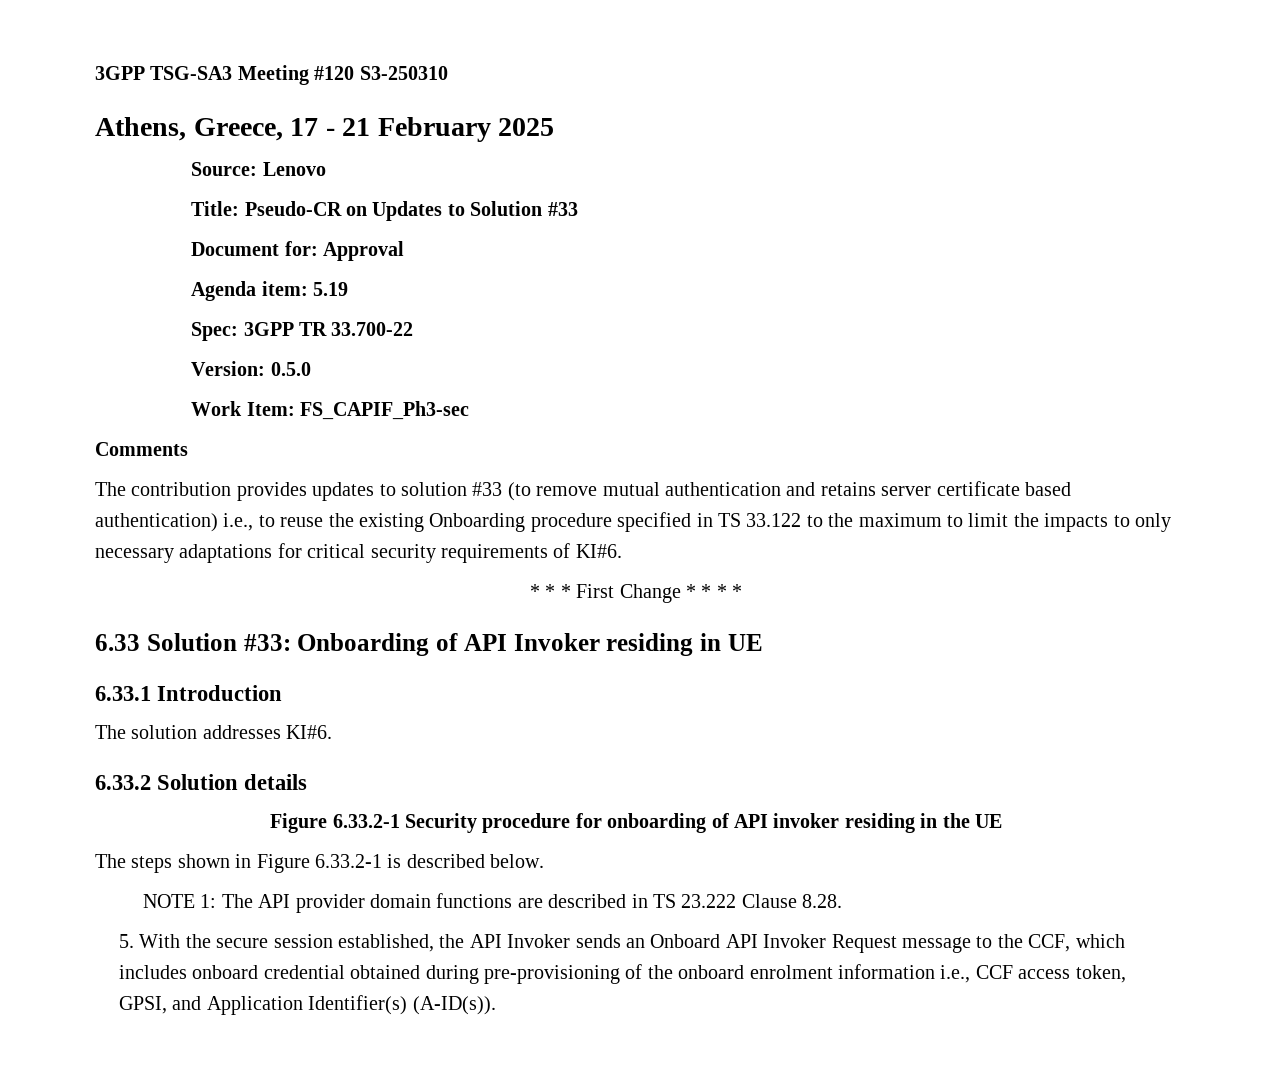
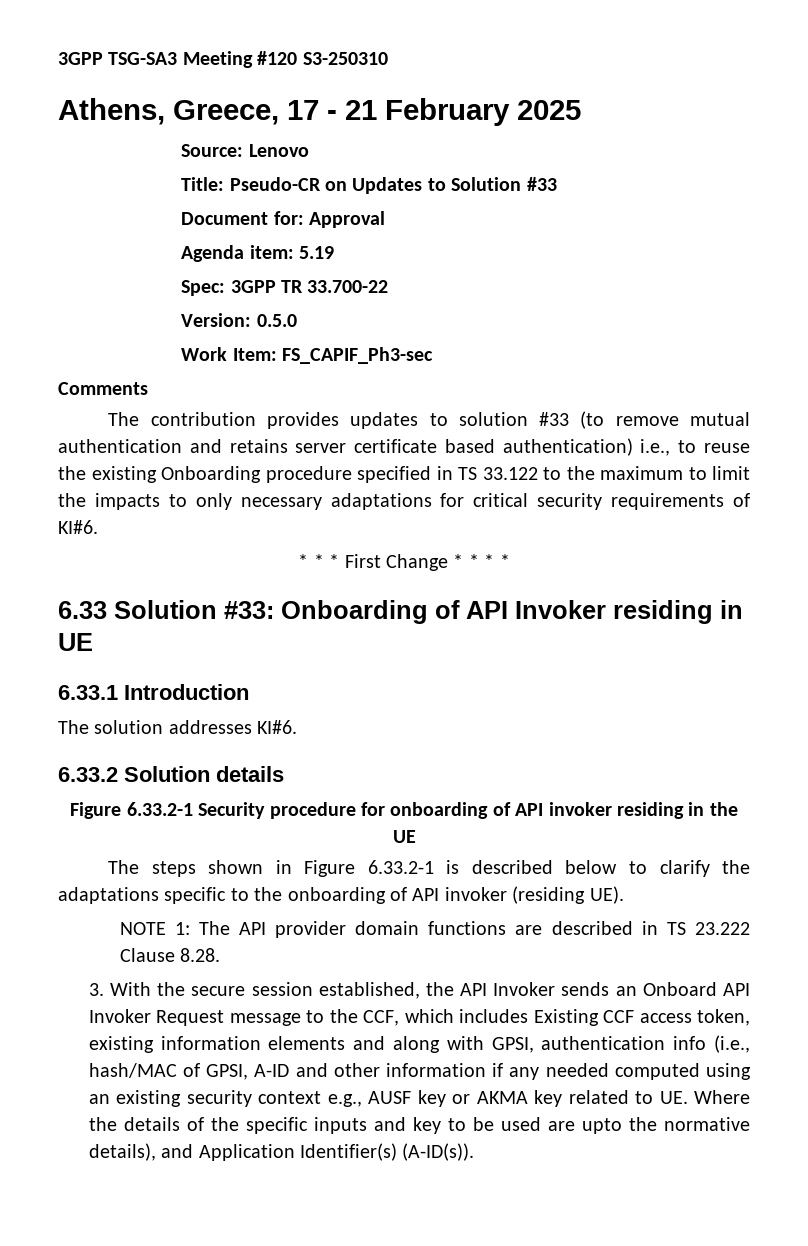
[490,854,545,868] below. -> [565,860,750,877] [58,886,624,904] below to clarify the adaptations specific to the onboarding of API invoker (residing UE).
[119,934,135,948] 5. -> [88,983,104,996] 3.
[192,964,1126,984] [119,996,168,1014] onboard credential obtained during pre-provisioning of the onboard enrolment information i.e., CCF access token, GPSI, -> [533,1009,750,1026] [88,1035,750,1053] [88,1063,752,1080] [88,1090,751,1107] [88,1117,751,1134] [88,1143,156,1161] Existing CCF access token, existing information elements and along with GPSI, authentication info (i.e., hash/MAC of GPSI, A-ID and other information if any needed computed using an existing security context e.g., AUSF key or AKMA key related to UE. Where the details of the specific inputs and key to be used are upto the normative details),

